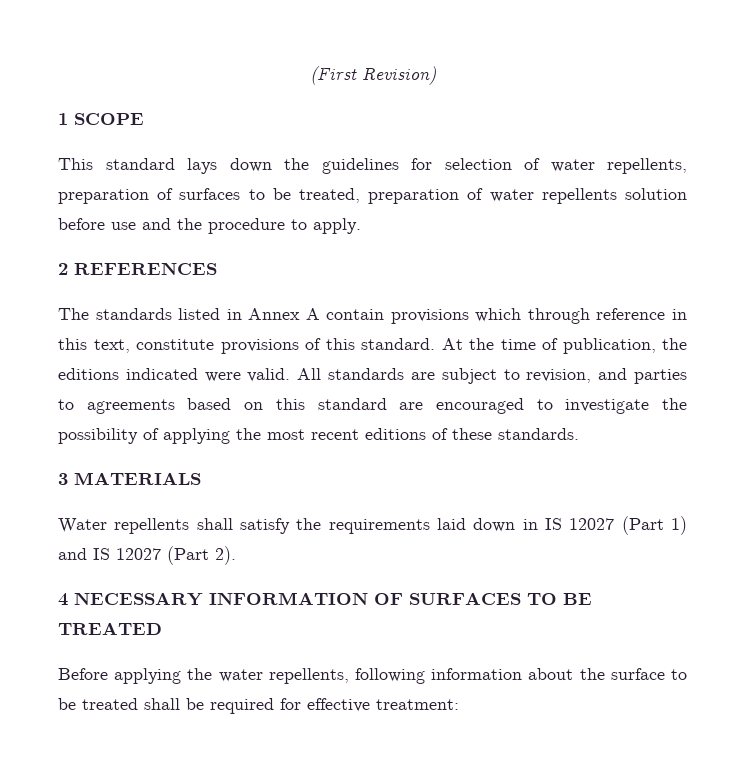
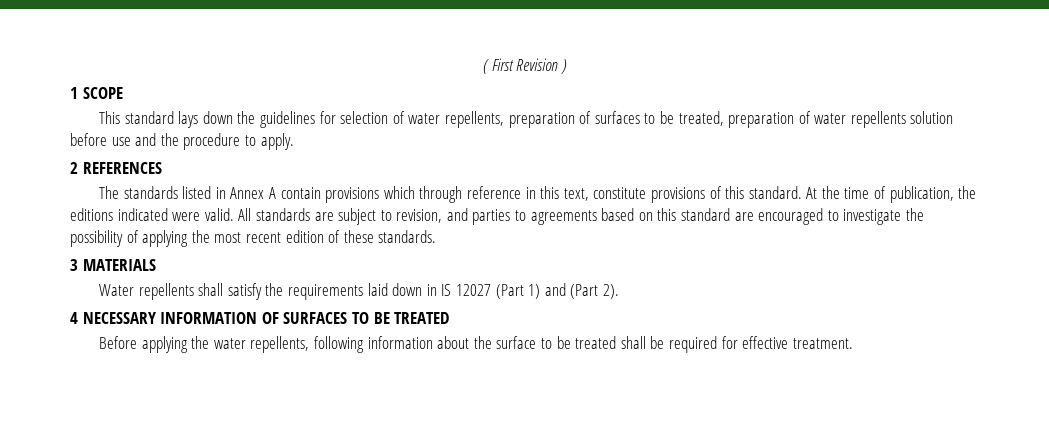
[309,66,436,85] (First Revision) -> [483,58,567,74] ( First Revision )
[365,428,426,440] editions -> [285,230,324,243] edition
[93,548,161,560] IS 12027 -> (566, 289) none
[376,699,459,710] treatment: -> [792,338,853,349] treatment.

